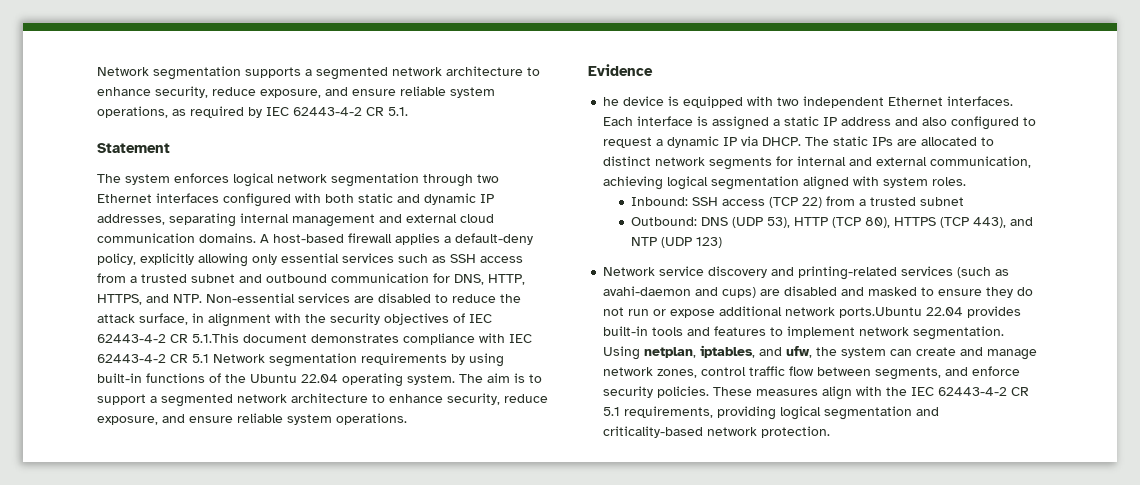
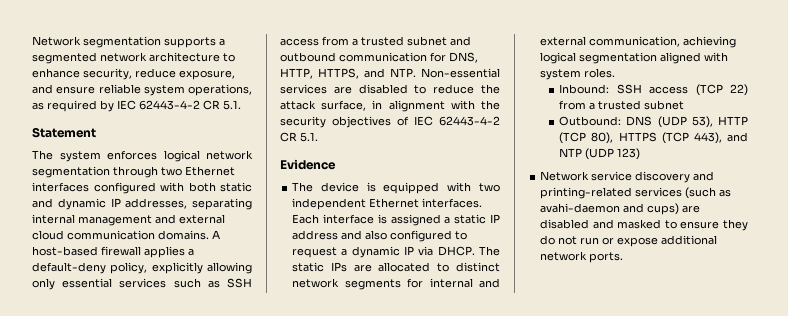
[192,333,532,345] [97,353,504,367] [97,373,542,387] [97,393,548,407] [97,413,407,425] 5.1.This document demonstrates compliance with IEC 62443-4-2 CR 5.1 Network segmentation requirements by using built-in functions of the Ubuntu 22.04 operating system. The aim is to support a segmented network architecture to enhance security, reduce exposure, and ensure reliable system operations. -> [300,132,318,142] 5.1.
[603,97,620,106] he -> [292,182,314,192] The
[839,306,1022,318] [603,326,1005,340] [603,345,1038,360] [603,366,1021,380] [603,386,1030,400] [603,406,940,420] [603,426,831,438] ports.Ubuntu 22.04 provides built-in tools and features to implement network segmentation. Using netplan, iptables, and ufw, the system can create and manage network zones, control traffic flow between segments, and enforce security policies. These measures align with the IEC 62443-4-2 CR 5.1 requirements, providing logical segmentation and criticality-based network protection. -> [589,252,624,263] ports.

